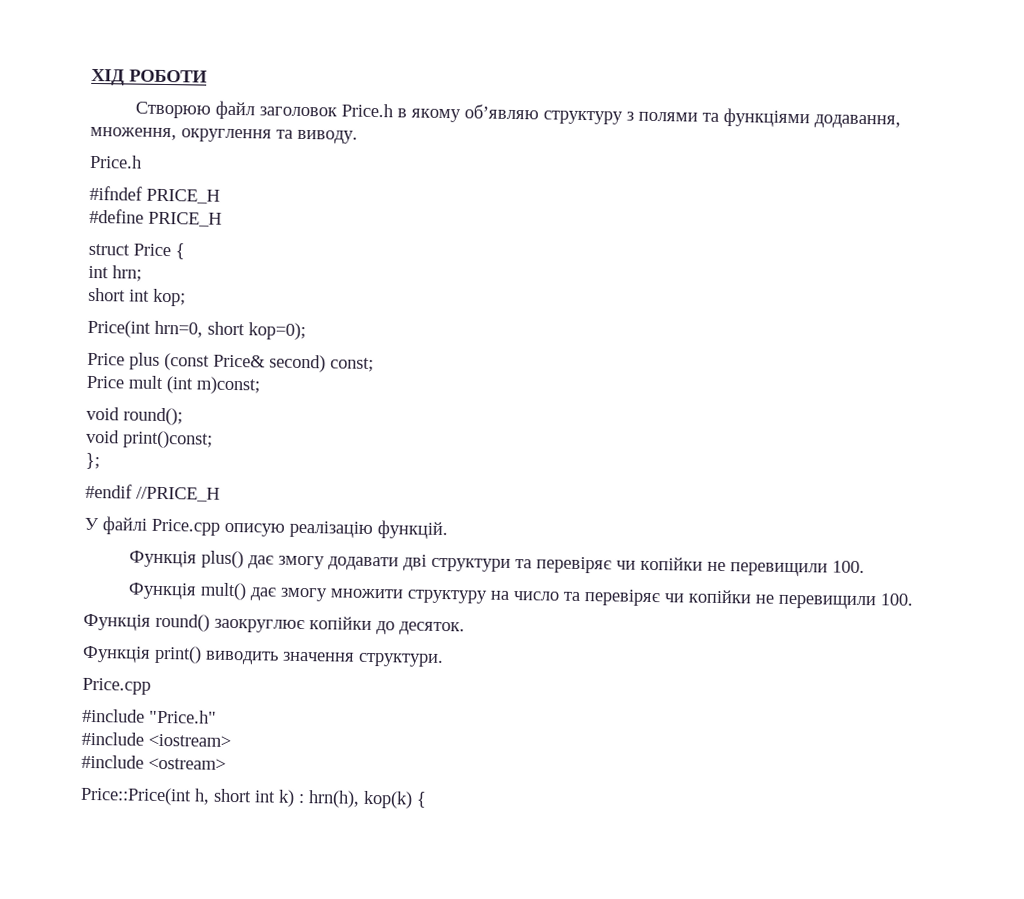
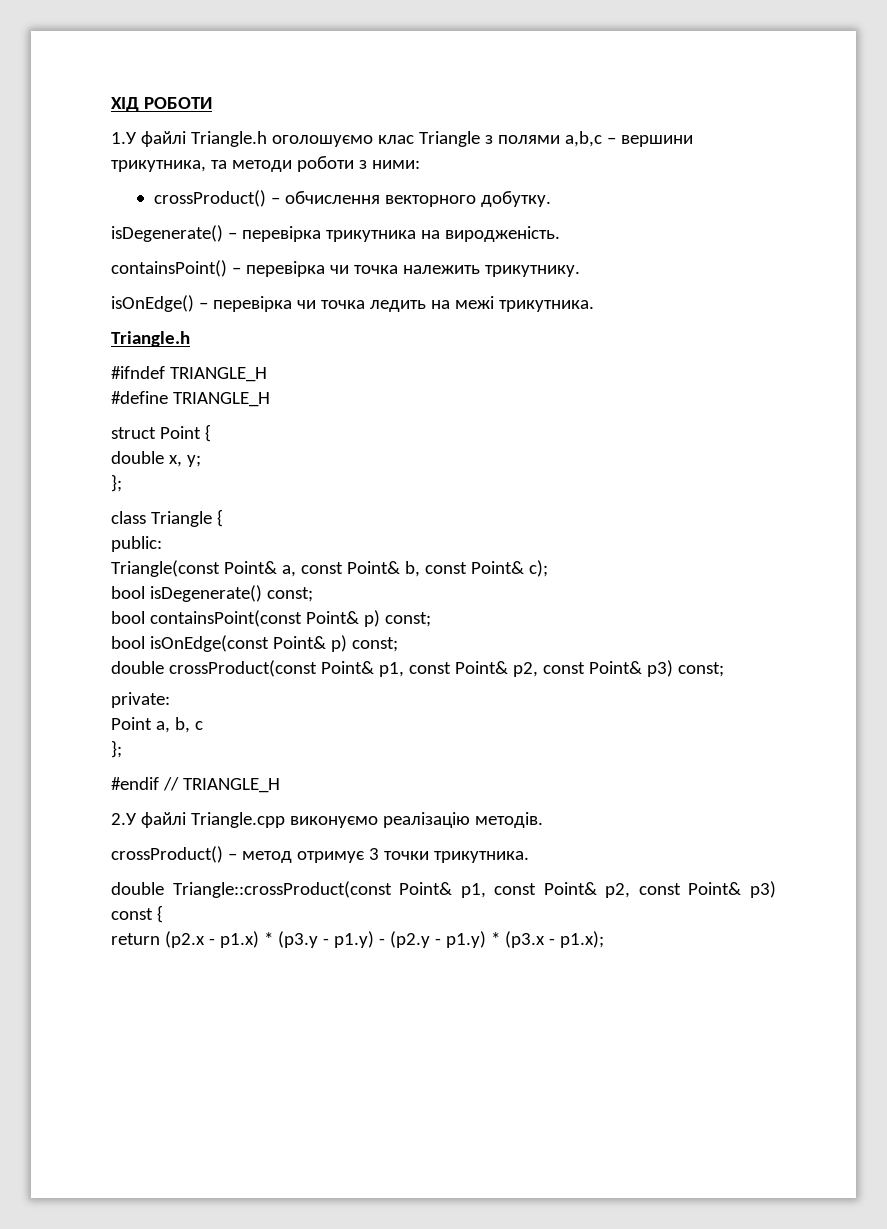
[135,100,902,129] [90,126,358,144] [89,154,142,169] Створюю файл заголовок Price.h в якому об’являю структуру з полями та функціями додавання, множення, округлення та виводу. // Price.h -> [111,131,693,147] [111,156,420,172] [154,190,552,207] [111,225,560,242] [111,260,580,277] [111,295,594,312] [111,331,190,347] 1.У файлі Triangle.h оголошуємо клас Triangle з полями a,b,c – вершини трикутника, та методи роботи з ними: // crossProduct() – обчислення векторного добутку. // isDegenerate() – перевірка трикутника на виродженість. // containsPoint() – перевірка чи точка належить трикутнику. // isOnEdge() – перевірка чи точка ледить на межі трикутника. // Triangle.h
[146,188,220,204] PRICE_H -> [169,367,267,382] TRIANGLE_H
[148,211,222,227] PRICE_H -> [172,392,270,407] TRIANGLE_H
[133,243,185,260] [88,265,142,282] [88,287,186,307] [87,319,306,341] [87,352,374,373] [86,375,261,395] [86,406,183,426] [86,429,213,449] [85,452,100,470] [85,483,220,502] [84,516,448,540] [129,550,866,577] [128,582,914,610] [83,613,465,636] [82,645,444,668] [82,677,151,695] [82,708,217,724] [81,731,231,748] [81,754,226,770] [80,786,427,809] Price { // int hrn; // short int kop; // Price(int hrn=0, short kop=0); // Price plus (const Price& second) const; // Price mult (int m)const; // void round(); // void print()const; // }; // #endif //PRICE_H // У файлі Price.cpp описую реалізацію функцій. // Функція plus() дає змогу додавати дві структури та перевіряє чи копійки не перевищили 100. // Функція mult() дає змогу множити структуру на число та перевіряє чи копійки не перевищили 100. // Функція round() заокруглює копійки до десяток. // Функція print() виводить значення структури. // Price.cpp // #include "Price.h" // #include <iostream> // #include <ostream> // Price::Price(int h, short int k) : hrn(h), kop(k) { -> [159,424,211,442] [111,451,201,467] [111,474,122,492] [111,509,223,527] [111,536,162,552] [111,560,548,577] [111,585,313,602] [111,610,431,627] [111,635,398,652] [111,660,724,677] [111,692,170,708] [111,717,203,733] [111,740,122,758] [111,777,280,793] [111,812,543,828] [111,846,529,863] [111,881,776,898] [111,905,163,923] [111,931,604,948] Point { // double x, y; // }; // class Triangle { // public: // Triangle(const Point& a, const Point& b, const Point& c); // bool isDegenerate() const; // bool containsPoint(const Point& p) const; // bool isOnEdge(const Point& p) const; // double crossProduct(const Point& p1, const Point& p2, const Point& p3) const; // private: // Point a, b, c // }; // #endif // TRIANGLE_H // 2.У файлі Triangle.cpp виконуємо реалізацію методів. // crossProduct() – метод отримує 3 точки трикутника. // double Triangle::crossProduct(const Point& p1, const Point& p2, const Point& p3) const { // return (p2.x - p1.x) * (p3.y - p1.y) - (p2.y - p1.y) * (p3.x - p1.x);

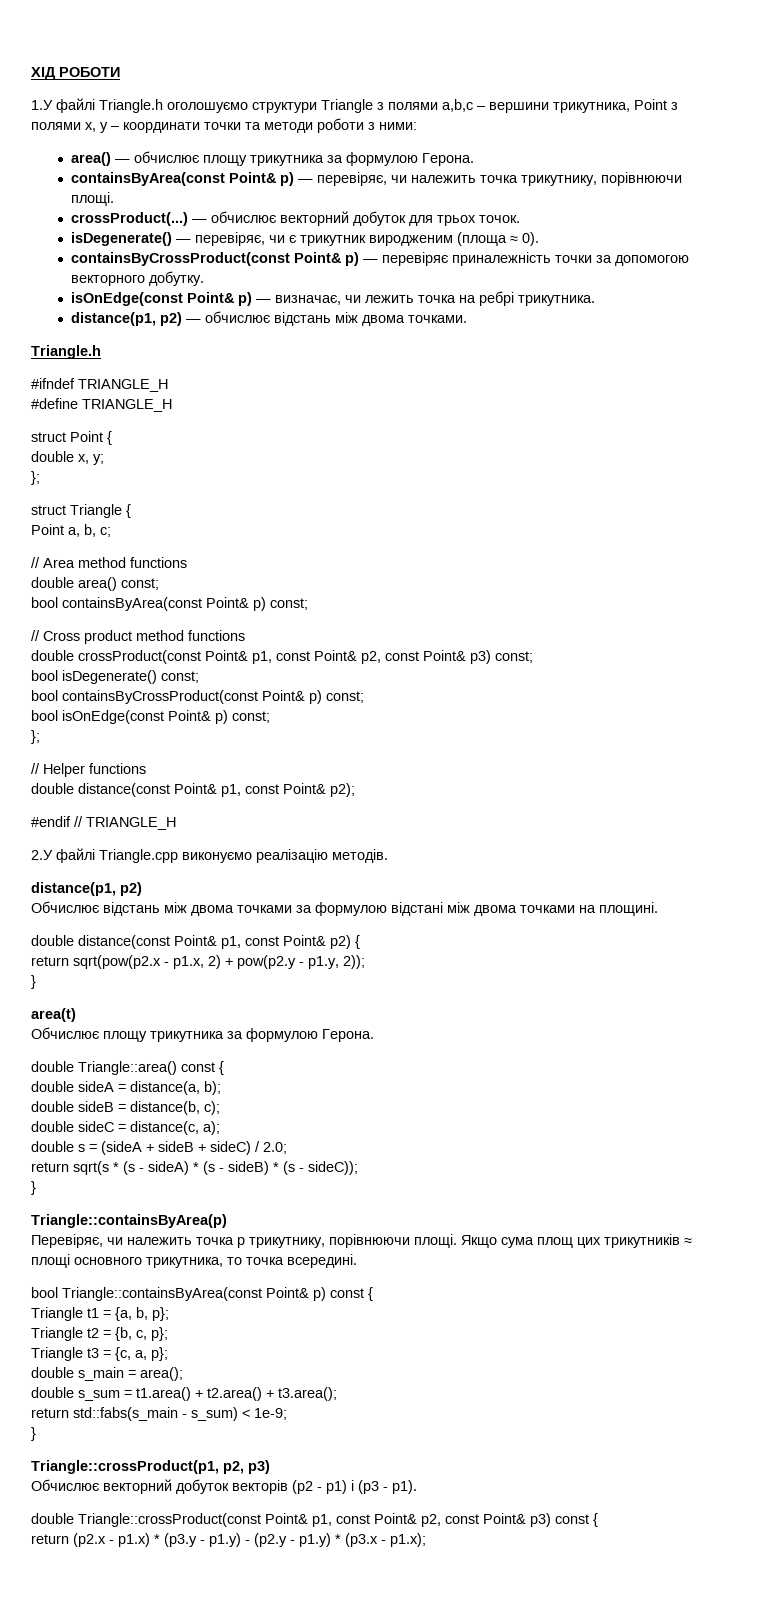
[377,135,414,144] клас -> [252,102,317,113] структури
(206, 166) none -> [634,99,678,110] [31,122,241,133] Point з полями x, y – координати точки
[154,190,552,207] [111,225,560,242] [111,260,580,277] [111,295,594,312] crossProduct() – обчислення векторного добутку. // isDegenerate() – перевірка трикутника на виродженість. // containsPoint() – перевірка чи точка належить трикутнику. // isOnEdge() – перевірка чи точка ледить на межі трикутника. -> [70,151,474,166] [70,172,682,186] [70,192,114,206] [70,211,520,226] [70,232,539,246] [70,252,689,266] [70,271,204,286] [70,291,595,306] [70,311,467,326] area() — обчислює площу трикутника за формулою Герона. // containsByArea(const Point& p) — перевіряє, чи належить точка трикутнику, порівнюючи площі. // crossProduct(...) — обчислює векторний добуток для трьох точок. // isDegenerate() — перевіряє, чи є трикутник виродженим (площа ≈ 0). // containsByCrossProduct(const Point& p) — перевіряє приналежність точки за допомогою векторного добутку. // isOnEdge(const Point& p) — визначає, чи лежить точка на ребрі трикутника. // distance(p1, p2) — обчислює відстань між двома точками.
[111,511,146,524] class -> [31,505,66,515] struct
[111,536,162,552] [111,560,548,577] [111,585,313,602] [111,610,431,627] [111,635,398,652] public: // Triangle(const Point& a, const Point& b, const Point& c); // bool isDegenerate() const; // bool containsPoint(const Point& p) const; // bool isOnEdge(const Point& p) const; -> [31,524,111,537] [31,557,187,568] [31,577,159,591] [31,597,308,611] [31,630,245,644] Point a, b, c; // // Area method functions // double area() const; // bool containsByArea(const Point& p) const; // // Cross product method functions
[111,692,170,708] [111,717,203,733] [111,740,122,758] private: // Point a, b, c // }; -> [31,670,199,684] [31,690,364,704] [31,710,270,724] [31,730,40,744] [31,763,146,777] [31,783,355,797] bool isDegenerate() const; // bool containsByCrossProduct(const Point& p) const; // bool isOnEdge(const Point& p) const; // }; // // Helper functions // double distance(const Point& p1, const Point& p2);
[111,846,529,863] crossProduct() – метод отримує 3 точки трикутника. -> [31,882,142,896] [31,901,658,916] [31,935,360,949] [31,955,365,969] [31,975,36,989] [31,1008,76,1022] [31,1027,374,1042] [31,1061,224,1075] [31,1081,221,1095] [31,1101,220,1115] [31,1121,220,1135] [31,1141,287,1155] [31,1161,358,1175] [31,1181,36,1195] [31,1214,227,1228] [31,1234,692,1248] [31,1254,357,1268] [31,1287,373,1301] [31,1307,169,1321] [31,1327,168,1341] [31,1347,168,1361] [31,1367,183,1381] [31,1387,337,1401] [31,1407,287,1421] [31,1427,36,1441] [31,1460,270,1474] [31,1479,417,1494] distance(p1, p2) // Обчислює відстань між двома точками за формулою відстані між двома точками на площині. // double distance(const Point& p1, const Point& p2) { // return sqrt(pow(p2.x - p1.x, 2) + pow(p2.y - p1.y, 2)); // } // area(t) // Обчислює площу трикутника за формулою Герона. // double Triangle::area() const { // double sideA = distance(a, b); // double sideB = distance(b, c); // double sideC = distance(c, a); // double s = (sideA + sideB + sideC) / 2.0; // return sqrt(s * (s - sideA) * (s - sideB) * (s - sideC)); // } // Triangle::containsByArea(p) // Перевіряє, чи належить точка p трикутнику, порівнюючи площі. Якщо сума площ цих трикутників ≈ площі основного трикутника, то точка всередині. // bool Triangle::containsByArea(const Point& p) const { // Triangle t1 = {a, b, p}; // Triangle t2 = {b, c, p}; // Triangle t3 = {c, a, p}; // double s_main = area(); // double s_sum = t1.area() + t2.area() + t3.area(); // return std::fabs(s_main - s_sum) < 1e-9; // } // Triangle::crossProduct(p1, p2, p3) // Обчислює векторний добуток векторів (p2 - p1) і (p3 - p1).

